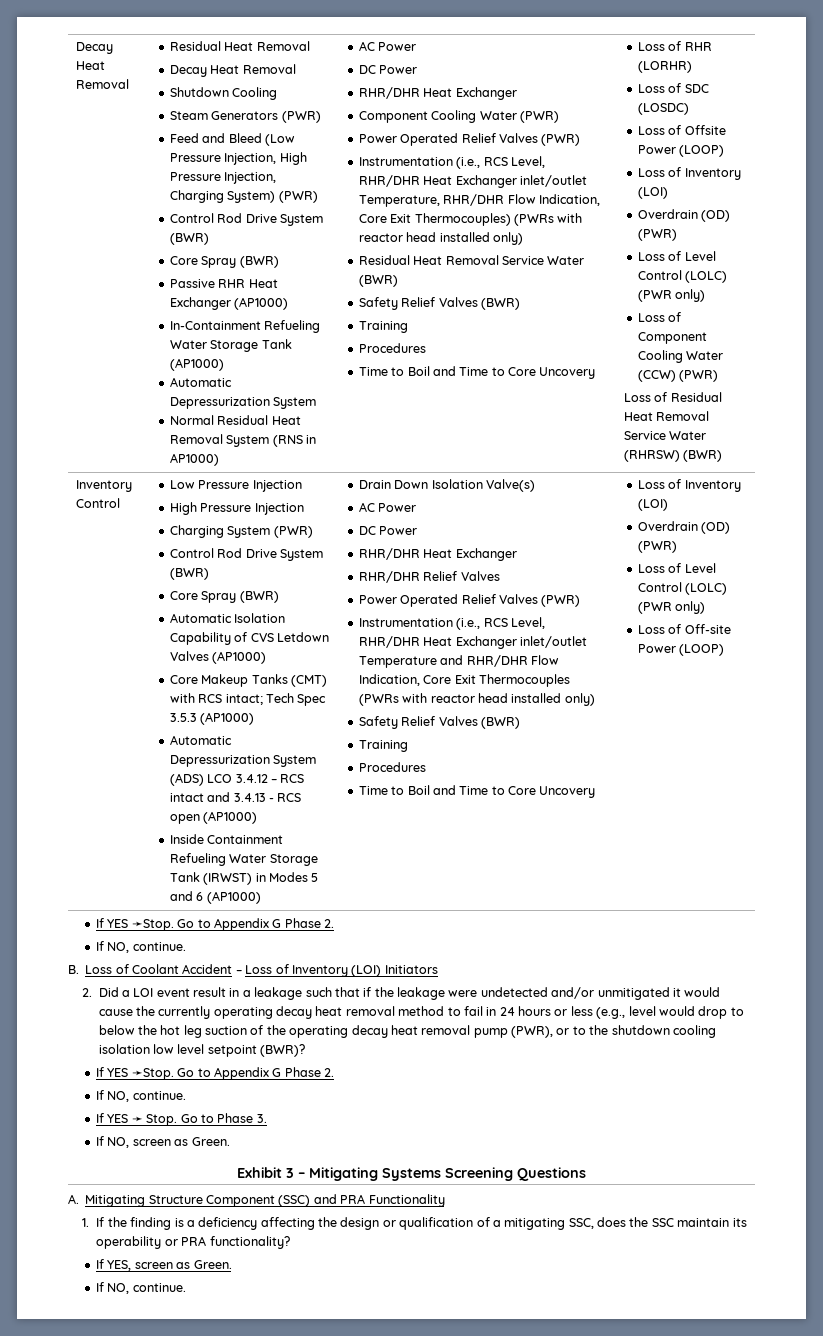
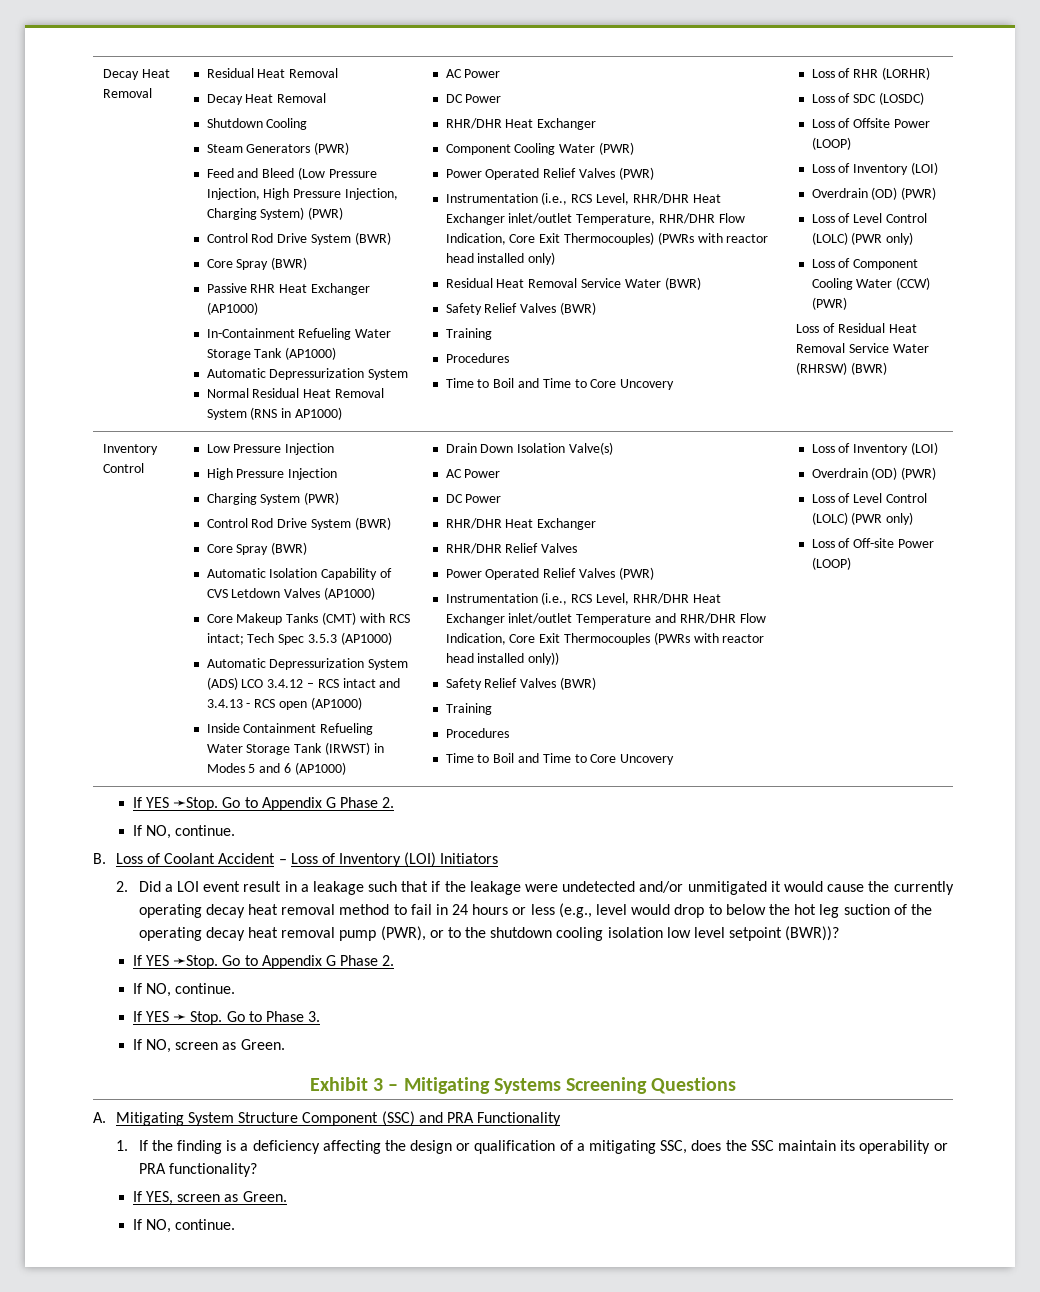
[564,693,595,706] only) -> [528,652,560,665] only))
[259,1044,305,1057] (BWR)? -> [785,926,840,941] (BWR))?
(146, 1201) none -> [187,1112,234,1126] System

